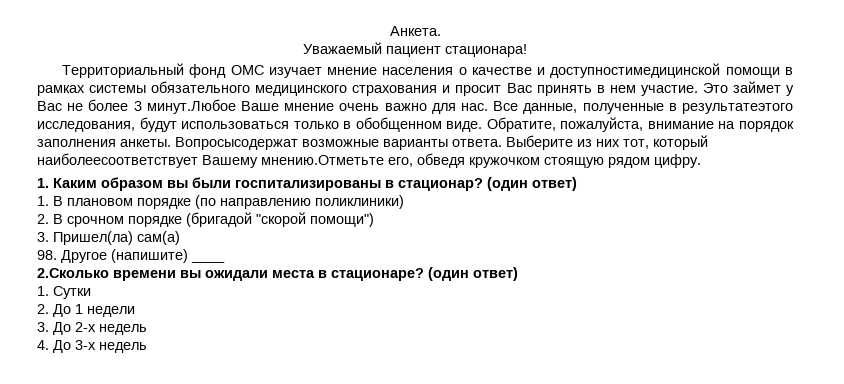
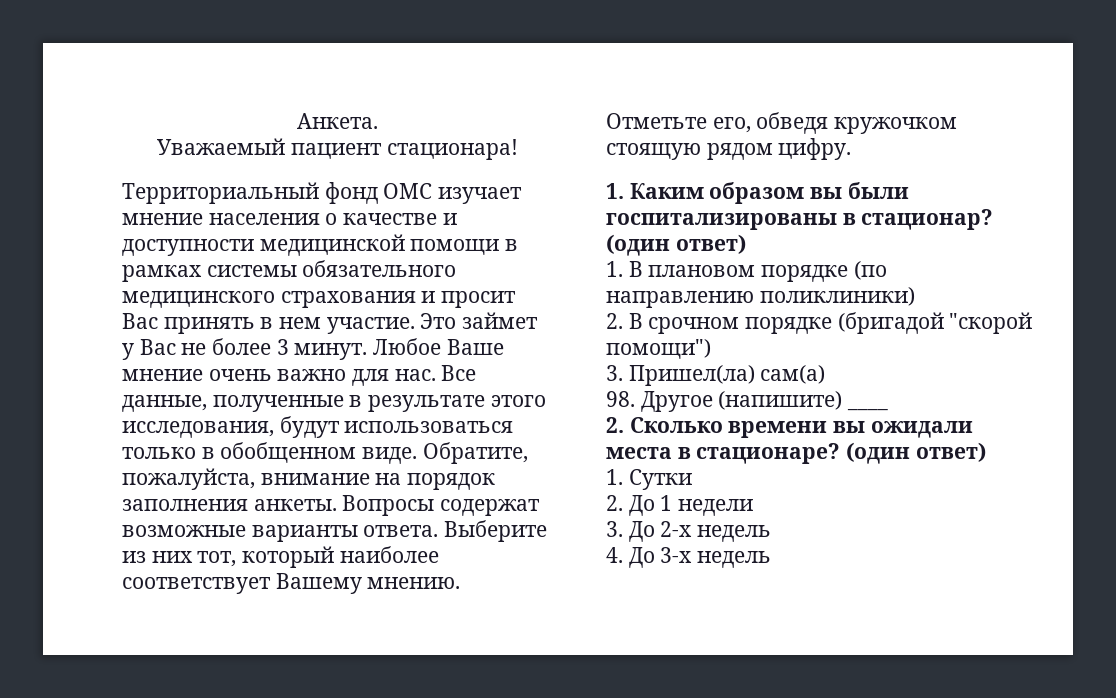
[550,63,721,78] доступностимедицинской -> [122,234,405,256] доступности медицинской
[146,99,236,114] минут.Любое -> [294,338,442,360] минут. Любое
[682,103,793,114] результатеэтого -> [368,395,546,412] результате этого
[175,137,298,150] Вопросысодержат -> [342,495,541,516] Вопросы содержат
[37,153,384,168] наиболеесоответствует Вашему мнению.Отметьте -> [339,546,439,563] [122,573,461,594] [606,113,707,129] наиболее соответствует Вашему мнению. Отметьте
[37,268,109,278] 2.Сколько -> [606,417,723,433] 2. Сколько

